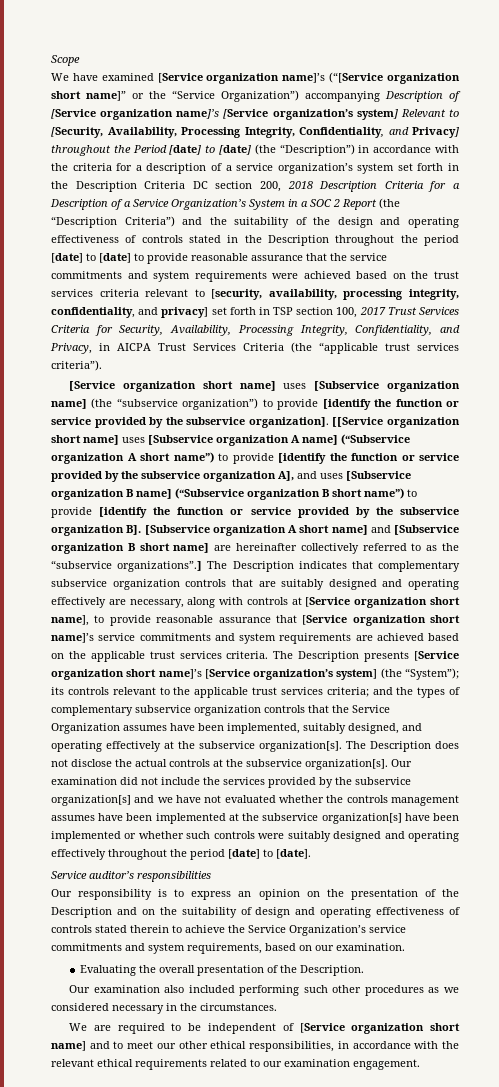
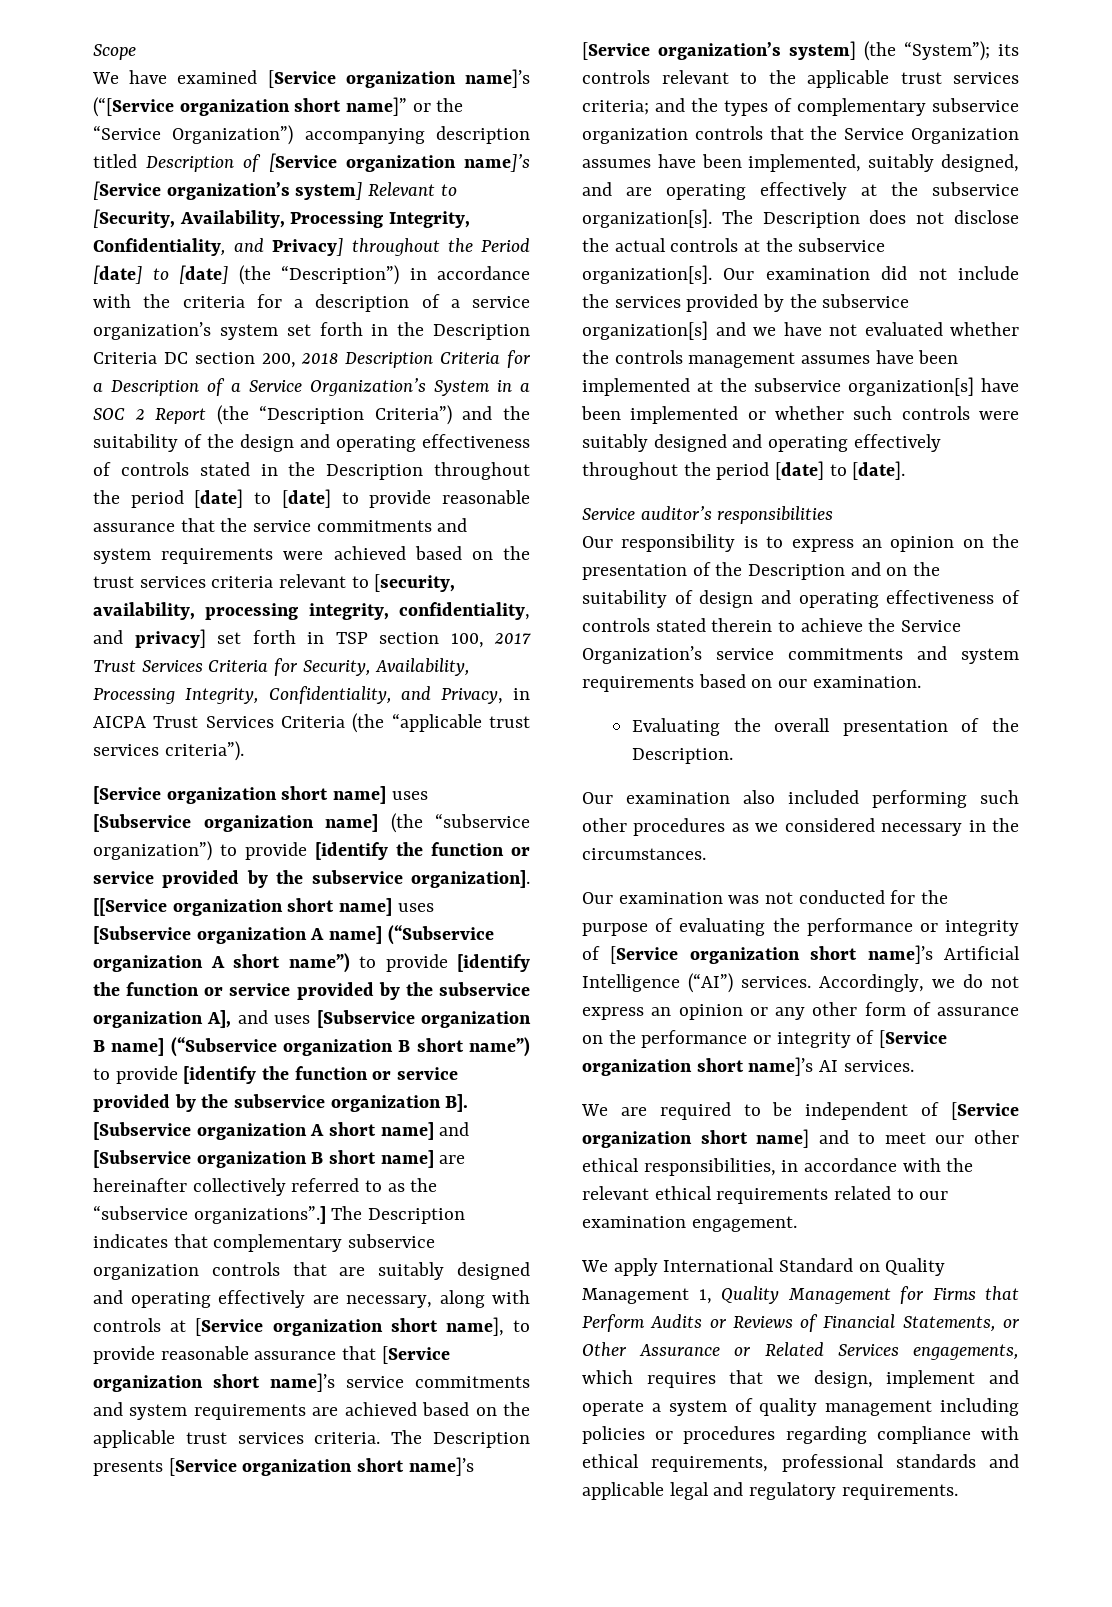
(380, 96) none -> [436,126,530,144] [93,154,137,168] description titled
(422, 727) none -> [626,187,652,196] are
[187,943,262,954] requirements, -> [582,676,694,692] requirements
(277, 1007) none -> [582,890,949,904] [582,918,1019,936] [582,945,1020,964] [582,973,1019,993] [582,1002,1019,1020] [582,1030,948,1048] [582,1057,914,1076] // Our examination was not conducted for the purpose of evaluating the performance or integrity of [Service organization short name]’s Artificial Intelligence (“AI”) services. Accordingly, we do not express an opinion or any other form of assurance on the performance or integrity of [Service organization short name]’s AI services.
(420, 1064) none -> [581,1258,946,1276] [582,1286,1019,1304] [582,1314,1020,1332] [582,1342,1019,1360] [582,1370,1019,1388] [582,1398,1019,1416] [582,1426,1019,1444] [582,1454,1019,1472] [582,1482,958,1500] // We apply International Standard on Quality Management 1, Quality Management for Firms that Perform Audits or Reviews of Financial Statements, or Other Assurance or Related Services engagements, which requires that we design, implement and operate a system of quality management including policies or procedures regarding compliance with ethical requirements, professional standards and applicable legal and regulatory requirements.

